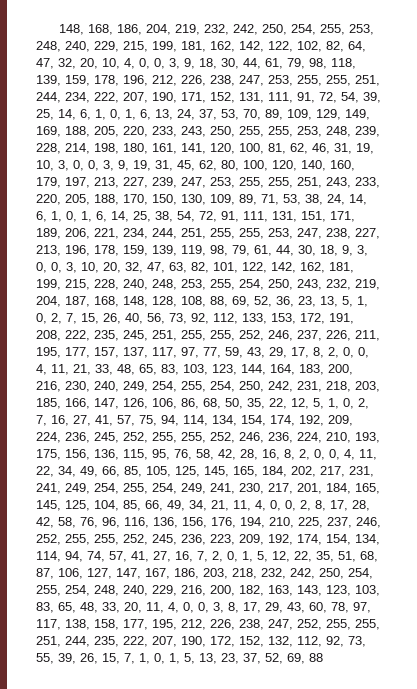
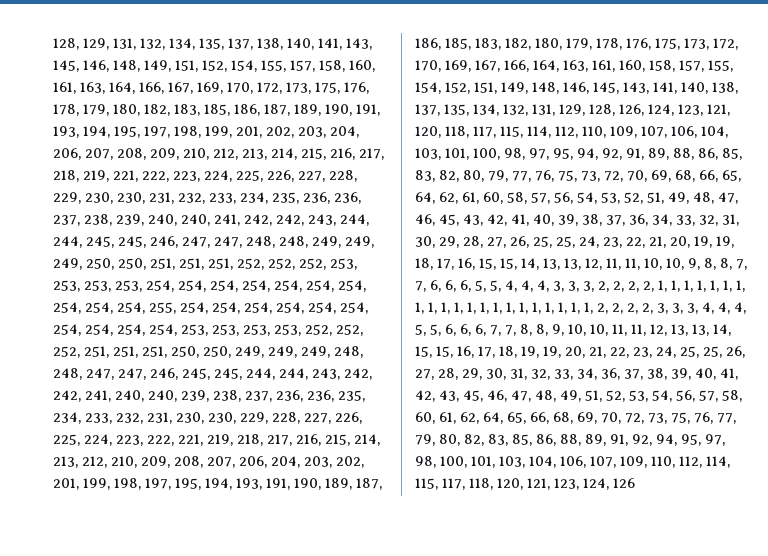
[58,24,374,35] [36,41,366,52] [36,58,356,69] [36,75,380,86] [36,92,381,103] [36,109,370,120] [36,126,380,137] [36,143,374,154] [36,160,355,171] [36,177,380,188] [36,194,367,205] [36,211,355,222] [36,228,380,239] [36,245,368,256] [36,262,354,273] [36,279,380,290] [36,296,368,307] [36,313,354,324] [36,330,380,341] [36,347,369,358] [36,364,353,375] [36,381,380,392] [36,398,369,409] [36,415,353,426] [36,432,380,443] [36,449,377,460] [36,466,374,477] [36,483,380,494] [36,500,370,511] [36,517,381,528] [36,534,380,545] [36,551,378,562] [36,568,373,579] [36,585,380,596] [36,602,371,613] [36,619,380,630] [36,636,366,647] [36,653,323,664] 148, 168, 186, 204, 219, 232, 242, 250, 254, 255, 253, 248, 240, 229, 215, 199, 181, 162, 142, 122, 102, 82, 64, 47, 32, 20, 10, 4, 0, 0, 3, 9, 18, 30, 44, 61, 79, 98, 118, 139, 159, 178, 196, 212, 226, 238, 247, 253, 255, 255, 251, 244, 234, 222, 207, 190, 171, 152, 131, 111, 91, 72, 54, 39, 25, 14, 6, 1, 0, 1, 6, 13, 24, 37, 53, 70, 89, 109, 129, 149, 169, 188, 205, 220, 233, 243, 250, 255, 255, 253, 248, 239, 228, 214, 198, 180, 161, 141, 120, 100, 81, 62, 46, 31, 19, 10, 3, 0, 0, 3, 9, 19, 31, 45, 62, 80, 100, 120, 140, 160, 179, 197, 213, 227, 239, 247, 253, 255, 255, 251, 243, 233, 220, 205, 188, 170, 150, 130, 109, 89, 71, 53, 38, 24, 14, 6, 1, 0, 1, 6, 14, 25, 38, 54, 72, 91, 111, 131, 151, 171, 189, 206, 221, 234, 244, 251, 255, 255, 253, 247, 238, 227, 213, 196, 178, 159, 139, 119, 98, 79, 61, 44, 30, 18, 9, 3, 0, 0, 3, 10, 20, 32, 47, 63, 82, 101, 122, 142, 162, 181, 199, 215, 228, 240, 248, 253, 255, 254, 250, 243, 232, 219, 204, 187, 168, 148, 128, 108, 88, 69, 52, 36, 23, 13, 5, 1, 0, 2, 7, 15, 26, 40, 56, 73, 92, 112, 133, 153, 172, 191, 208, 222, 235, 245, 251, 255, 255, 252, 246, 237, 226, 211, 195, 177, 157, 137, 117, 97, 77, 59, 43, 29, 17, 8, 2, 0, 0, 4, 11, 21, 33, 48, 65, 83, 103, 123, 144, 164, 183, 200, 216, 230, 240, 249, 254, 255, 254, 250, 242, 231, 218, 203, 185, 166, 147, 126, 106, 86, 68, 50, 35, 22, 12, 5, 1, 0, 2, 7, 16, 27, 41, 57, 75, 94, 114, 134, 154, 174, 192, 209, 224, 236, 245, 252, 255, 255, 252, 246, 236, 224, 210, 193, 175, 156, 136, 115, 95, 76, 58, 42, 28, 16, 8, 2, 0, 0, 4, 11, 22, 34, 49, 66, 85, 105, 125, 145, 165, 184, 202, 217, 231, 241, 249, 254, 255, 254, 249, 241, 230, 217, 201, 184, 165, 145, 125, 104, 85, 66, 49, 34, 21, 11, 4, 0, 0, 2, 8, 17, 28, 42, 58, 76, 96, 116, 136, 156, 176, 194, 210, 225, 237, 246, 252, 255, 255, 252, 245, 236, 223, 209, 192, 174, 154, 134, 114, 94, 74, 57, 41, 27, 16, 7, 2, 0, 1, 5, 12, 22, 35, 51, 68, 87, 106, 127, 147, 167, 186, 203, 218, 232, 242, 250, 254, 255, 254, 248, 240, 229, 216, 200, 182, 163, 143, 123, 103, 83, 65, 48, 33, 20, 11, 4, 0, 0, 3, 8, 17, 29, 43, 60, 78, 97, 117, 138, 158, 177, 195, 212, 226, 238, 247, 252, 255, 255, 251, 244, 235, 222, 207, 190, 172, 152, 132, 112, 92, 73, 55, 39, 26, 15, 7, 1, 0, 1, 5, 13, 23, 37, 52, 69, 88 -> [53,38,372,50] [53,60,375,72] [53,82,369,94] [53,104,380,116] [53,126,359,138] [53,148,384,160] [53,170,357,182] [53,192,361,204] [53,214,369,226] [53,236,374,248] [53,258,357,270] [53,280,366,292] [53,302,368,314] [53,324,363,336] [53,346,363,358] [53,368,372,380] [53,390,365,402] [53,412,362,424] [53,434,380,446] [53,456,364,468] [53,478,382,490] [415,38,738,50] [415,60,733,72] [415,82,738,94] [415,104,730,116] [415,126,728,138] [415,148,742,160] [415,170,741,182] [415,192,738,204] [415,214,739,226] [415,236,734,248] [415,258,747,270] [415,280,745,292] [415,302,746,314] [415,324,731,336] [415,346,745,358] [415,368,738,380] [415,390,742,402] [415,412,736,424] [415,434,725,446] [415,456,730,468] [415,478,635,490] 128, 129, 131, 132, 134, 135, 137, 138, 140, 141, 143, 145, 146, 148, 149, 151, 152, 154, 155, 157, 158, 160, 161, 163, 164, 166, 167, 169, 170, 172, 173, 175, 176, 178, 179, 180, 182, 183, 185, 186, 187, 189, 190, 191, 193, 194, 195, 197, 198, 199, 201, 202, 203, 204, 206, 207, 208, 209, 210, 212, 213, 214, 215, 216, 217, 218, 219, 221, 222, 223, 224, 225, 226, 227, 228, 229, 230, 230, 231, 232, 233, 234, 235, 236, 236, 237, 238, 239, 240, 240, 241, 242, 242, 243, 244, 244, 245, 245, 246, 247, 247, 248, 248, 249, 249, 249, 250, 250, 251, 251, 251, 252, 252, 252, 253, 253, 253, 253, 254, 254, 254, 254, 254, 254, 254, 254, 254, 254, 255, 254, 254, 254, 254, 254, 254, 254, 254, 254, 254, 253, 253, 253, 253, 252, 252, 252, 251, 251, 251, 250, 250, 249, 249, 249, 248, 248, 247, 247, 246, 245, 245, 244, 244, 243, 242, 242, 241, 240, 240, 239, 238, 237, 236, 236, 235, 234, 233, 232, 231, 230, 230, 229, 228, 227, 226, 225, 224, 223, 222, 221, 219, 218, 217, 216, 215, 214, 213, 212, 210, 209, 208, 207, 206, 204, 203, 202, 201, 199, 198, 197, 195, 194, 193, 191, 190, 189, 187, 186, 185, 183, 182, 180, 179, 178, 176, 175, 173, 172, 170, 169, 167, 166, 164, 163, 161, 160, 158, 157, 155, 154, 152, 151, 149, 148, 146, 145, 143, 141, 140, 138, 137, 135, 134, 132, 131, 129, 128, 126, 124, 123, 121, 120, 118, 117, 115, 114, 112, 110, 109, 107, 106, 104, 103, 101, 100, 98, 97, 95, 94, 92, 91, 89, 88, 86, 85, 83, 82, 80, 79, 77, 76, 75, 73, 72, 70, 69, 68, 66, 65, 64, 62, 61, 60, 58, 57, 56, 54, 53, 52, 51, 49, 48, 47, 46, 45, 43, 42, 41, 40, 39, 38, 37, 36, 34, 33, 32, 31, 30, 29, 28, 27, 26, 25, 25, 24, 23, 22, 21, 20, 19, 19, 18, 17, 16, 15, 15, 14, 13, 13, 12, 11, 11, 10, 10, 9, 8, 8, 7, 7, 6, 6, 6, 5, 5, 4, 4, 4, 3, 3, 3, 2, 2, 2, 2, 1, 1, 1, 1, 1, 1, 1, 1, 1, 1, 1, 1, 1, 1, 1, 1, 1, 1, 1, 1, 1, 2, 2, 2, 2, 3, 3, 3, 4, 4, 4, 5, 5, 6, 6, 6, 7, 7, 8, 8, 9, 10, 10, 11, 11, 12, 13, 13, 14, 15, 15, 16, 17, 18, 19, 19, 20, 21, 22, 23, 24, 25, 25, 26, 27, 28, 29, 30, 31, 32, 33, 34, 36, 37, 38, 39, 40, 41, 42, 43, 45, 46, 47, 48, 49, 51, 52, 53, 54, 56, 57, 58, 60, 61, 62, 64, 65, 66, 68, 69, 70, 72, 73, 75, 76, 77, 79, 80, 82, 83, 85, 86, 88, 89, 91, 92, 94, 95, 97, 98, 100, 101, 103, 104, 106, 107, 109, 110, 112, 114, 115, 117, 118, 120, 121, 123, 124, 126

